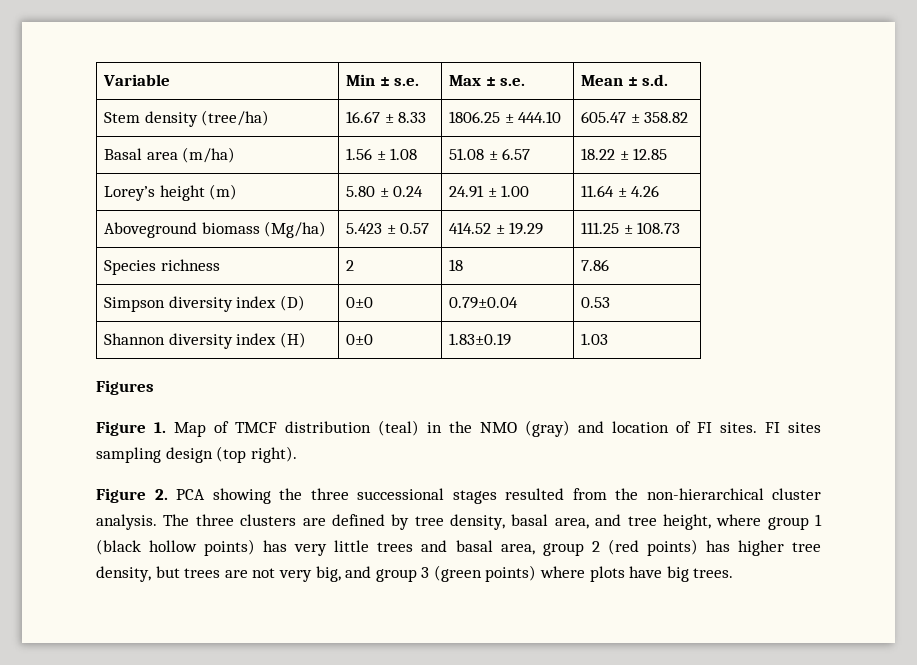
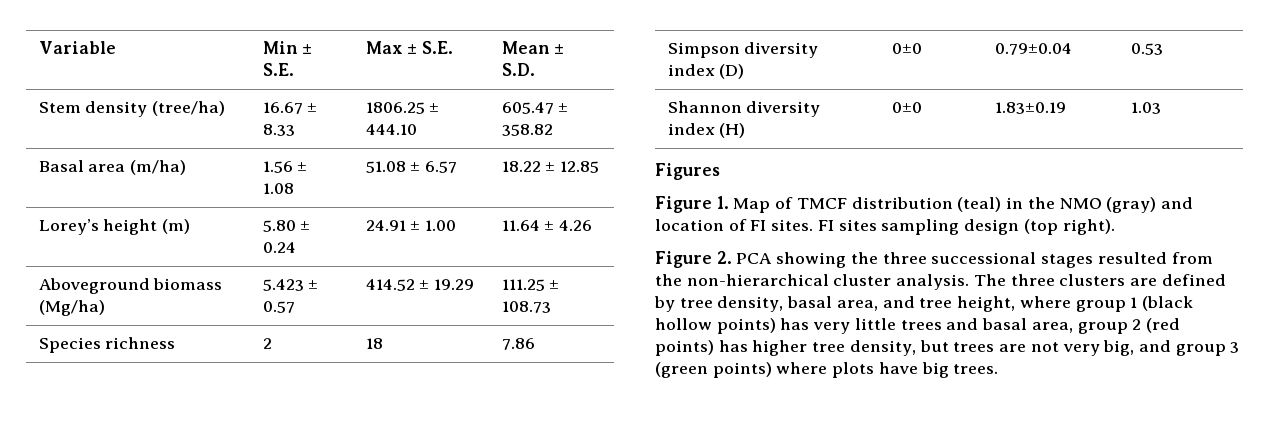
[394,78,420,86] s.e. -> [262,63,294,76] S.E.
[500,78,526,86] s.e. -> [421,41,453,54] S.E.
[642,74,669,86] s.d. -> [501,63,535,76] S.D.

